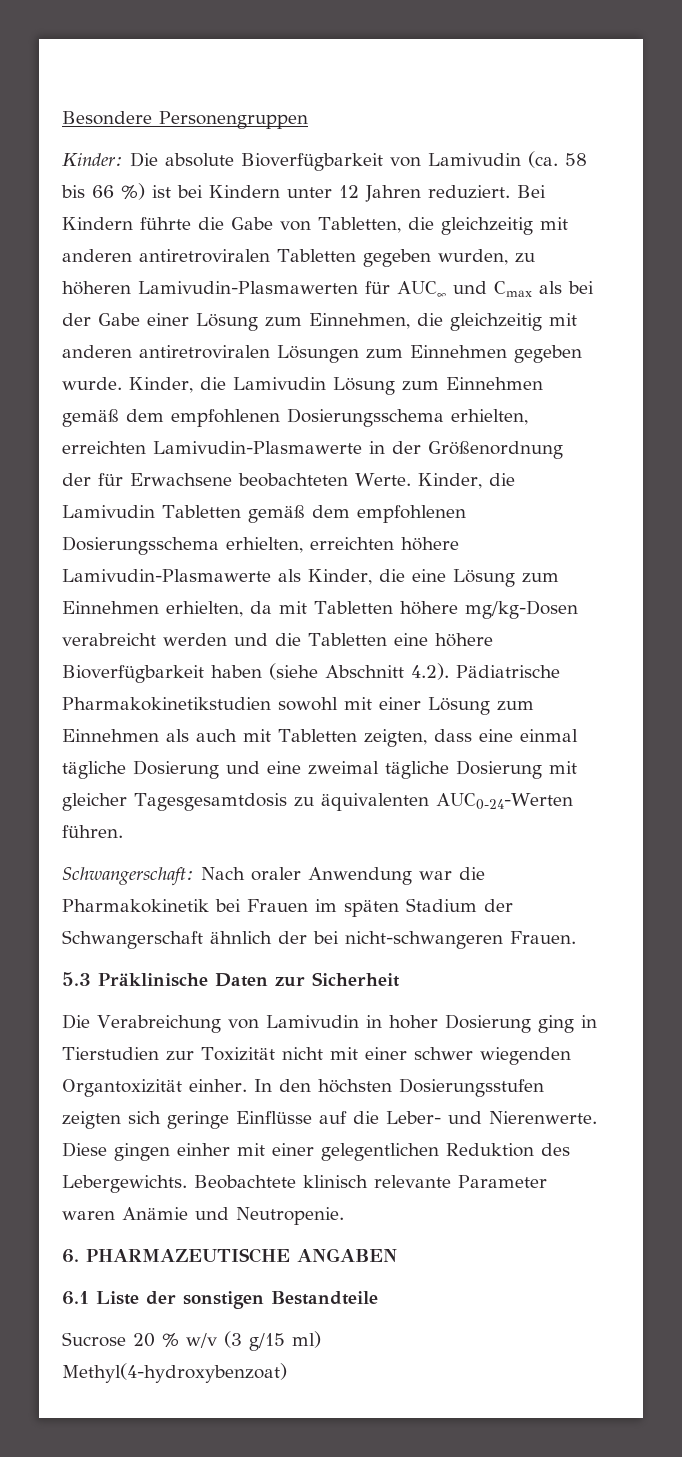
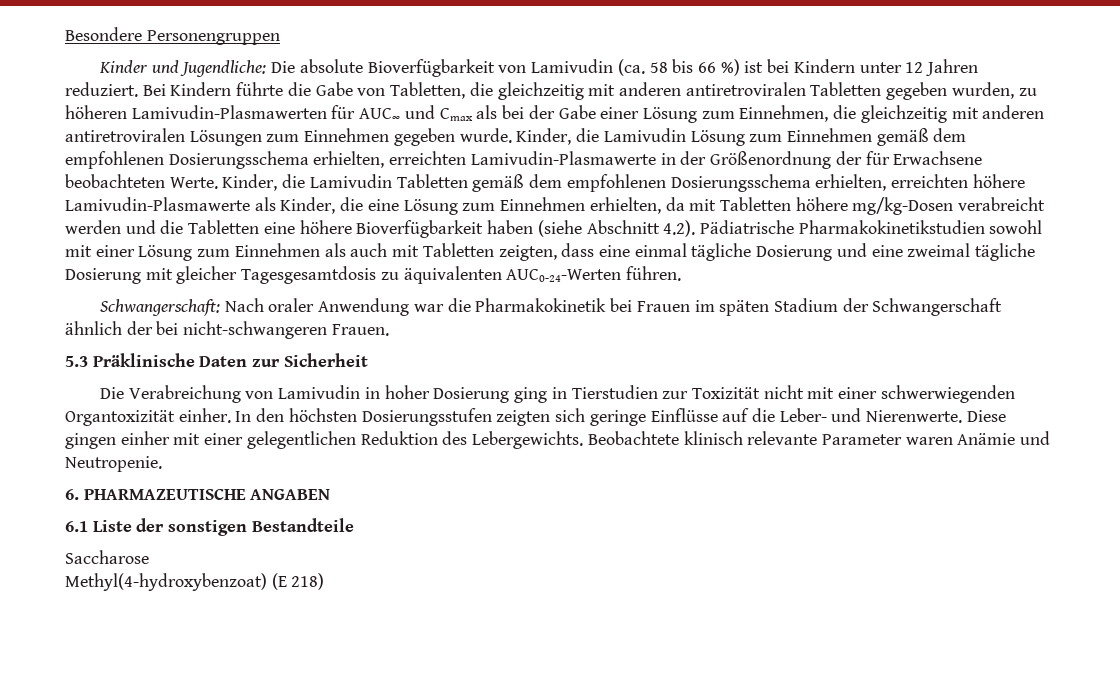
[62,153,123,166] Kinder: -> [98,60,267,77] Kinder und Jugendliche:
[413,1047,571,1065] schwer wiegenden -> [880,385,1015,403] schwerwiegenden
[62,1331,321,1351] Sucrose 20 % w/v (3 g/15 ml) -> [65,550,149,564] Saccharose
(287, 1373) none -> [271,573,325,590] (E 218)

